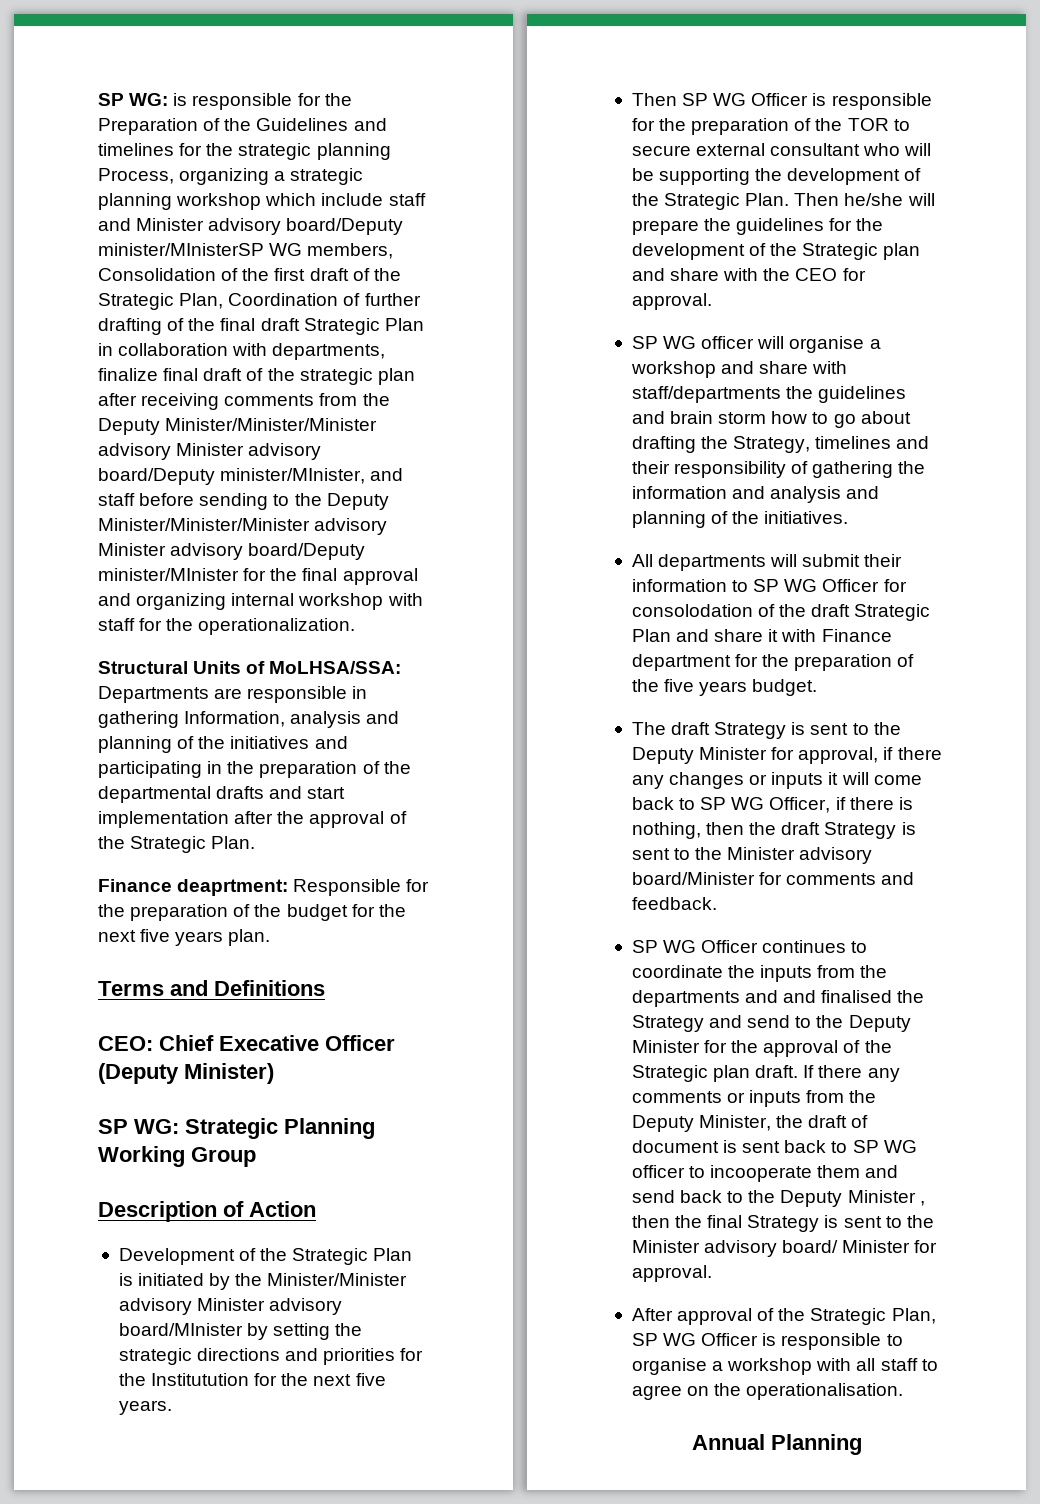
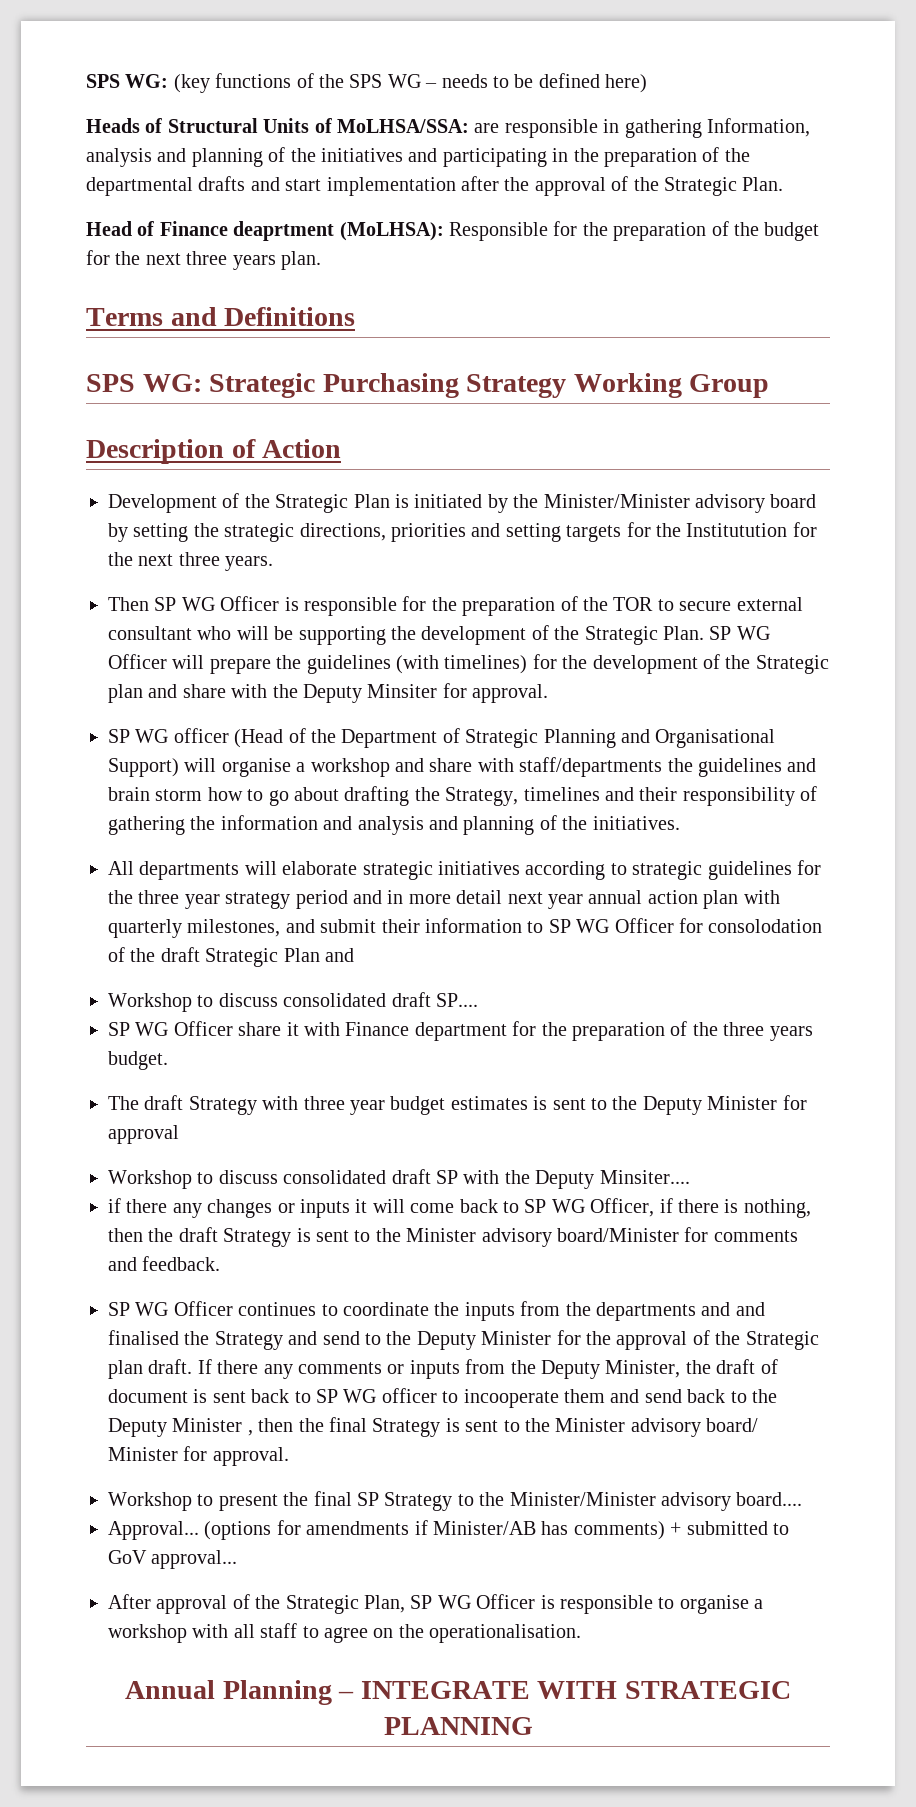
[98,93,352,110] [98,118,387,135] [98,143,391,160] [98,168,364,185] [98,193,426,210] [98,218,404,235] [98,243,394,259] [98,268,401,281] [98,293,421,310] [98,318,424,335] [98,343,386,360] [98,368,415,385] [98,393,390,410] [98,418,378,435] [98,443,322,460] [98,468,404,485] [98,493,389,510] [98,518,388,535] [98,543,366,560] [98,568,418,585] [98,593,423,610] [98,618,356,635] SP WG: is responsible for the Preparation of the Guidelines and timelines for the strategic planning Process, organizing a strategic planning workshop which include staff and Minister advisory board/Deputy minister/MInisterSP WG members, Consolidation of the first draft of the Strategic Plan, Coordination of further drafting of the final draft Strategic Plan in collaboration with departments, finalize final draft of the strategic plan after receiving comments from the Deputy Minister/Minister/Minister advisory Minister advisory board/Deputy minister/MInister, and staff before sending to the Deputy Minister/Minister/Minister advisory Minister advisory board/Deputy minister/MInister for the final approval and organizing internal workshop with staff for the operationalization. // -> [86,73,648,93] [86,118,163,133] SPS WG: (key functions of the SPS WG – needs to be defined here) // Heads of
[98,686,209,703] Departments -> (469, 126) none
[98,879,289,896] Finance deaprtment: -> [86,221,444,241] Head of Finance deaprtment (MoLHSA):
[140,929,171,942] five -> [186,251,228,265] three
[98,1035,395,1051] [98,1063,274,1084] [98,1118,375,1139] CEO: Chief Execative Officer (Deputy Minister) // SP WG: Strategic Planning -> [86,373,567,398] SPS WG: Strategic Purchasing Strategy
[197,1298,343,1315] [118,1323,243,1336] Minister advisory board/MInister -> [770,494,817,508] board
[197,1348,396,1365] directions and priorities -> [299,523,622,542] directions, priorities and setting targets
[355,1373,386,1386] five -> [178,552,220,566] three
[794,193,904,206] Then he/she -> [709,626,770,640] [108,654,167,669] SP WG Officer
(825, 226) none -> [396,655,528,674] (with timelines)
[795,268,838,281] CEO -> [303,684,438,703] Deputy Minsiter
(755, 342) none -> [234,728,776,748] [108,758,179,777] (Head of the Department of Strategic Planning and Organisational Support)
(798, 560) none -> [282,860,821,880] [108,890,780,909] [108,919,315,938] elaborate strategic initiatives according to strategic guidelines for the three year strategy period and in more detail next year annual action plan with quarterly milestones, and
(710, 635) none -> [108,992,478,1012] [108,1021,233,1036] // Workshop to discuss consolidated draft SP.... // SP WG Officer
[664,679,695,692] five -> [723,1022,765,1036] three
(787, 730) none -> [262,1096,528,1115] with three year budget estimates
[798,747,879,764] approval, -> [108,1125,179,1144] [108,1169,690,1189] approval // Workshop to discuss consolidated draft SP with the Deputy Minsiter.... //
(712, 1273) none -> [108,1491,803,1511] [108,1520,789,1540] [108,1550,238,1569] // Workshop to present the final SP Strategy to the Minister/Minister advisory board.... // Approval... (options for amendments if Minister/AB has comments) + submitted to GoV approval...
(862, 1444) none -> [338,1681,791,1699] [383,1717,533,1735] – INTEGRATE WITH STRATEGIC PLANNING

